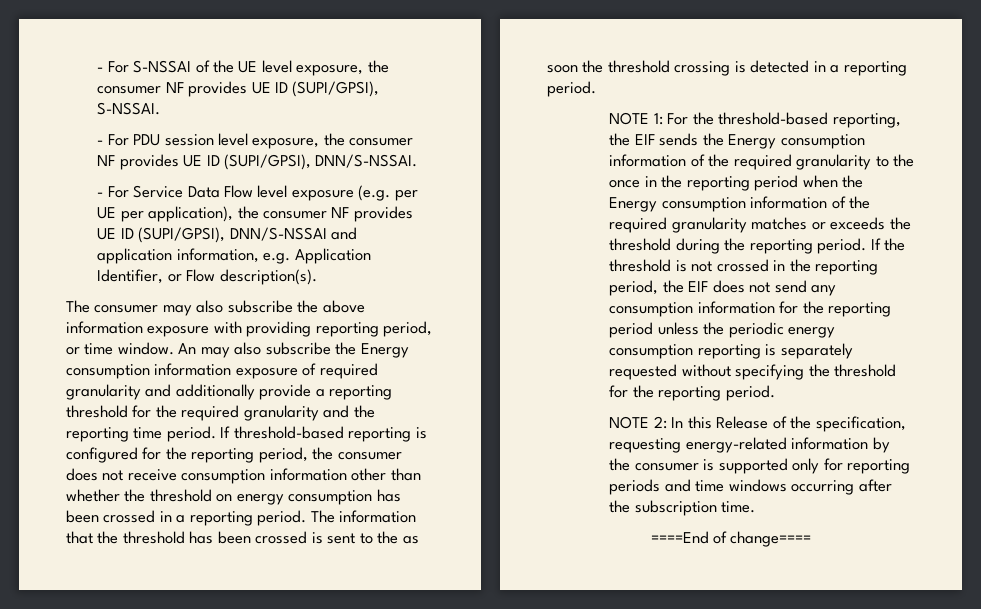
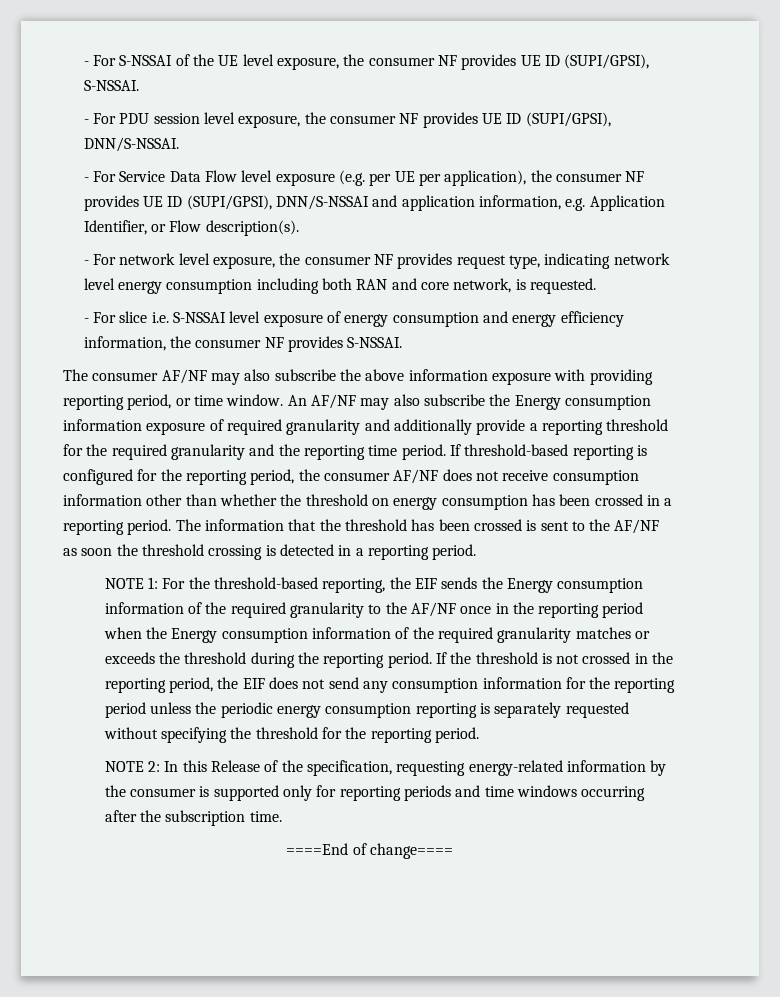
(317, 277) none -> [83,253,670,269] [83,278,597,294] [83,311,624,327] [83,336,403,352] // - For network level exposure, the consumer NF provides request type, indicating network level energy consumption including both RAN and core network, is requested. // - For slice i.e. S-NSSAI level exposure of energy consumption and energy efficiency information, the consumer NF provides S-NSSAI.
(159, 309) none -> [161,369,207,384] AF/NF
(197, 348) none -> [310,394,356,409] AF/NF
(402, 456) none -> [393,469,439,484] AF/NF
(399, 537) none -> [614,519,660,534] AF/NF
(915, 160) none -> [410,602,456,617] AF/NF

